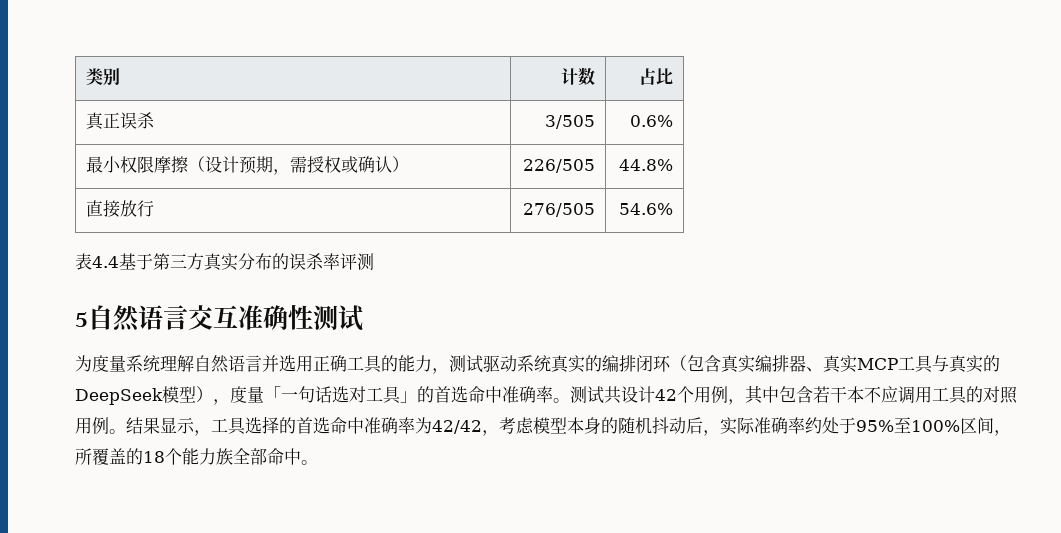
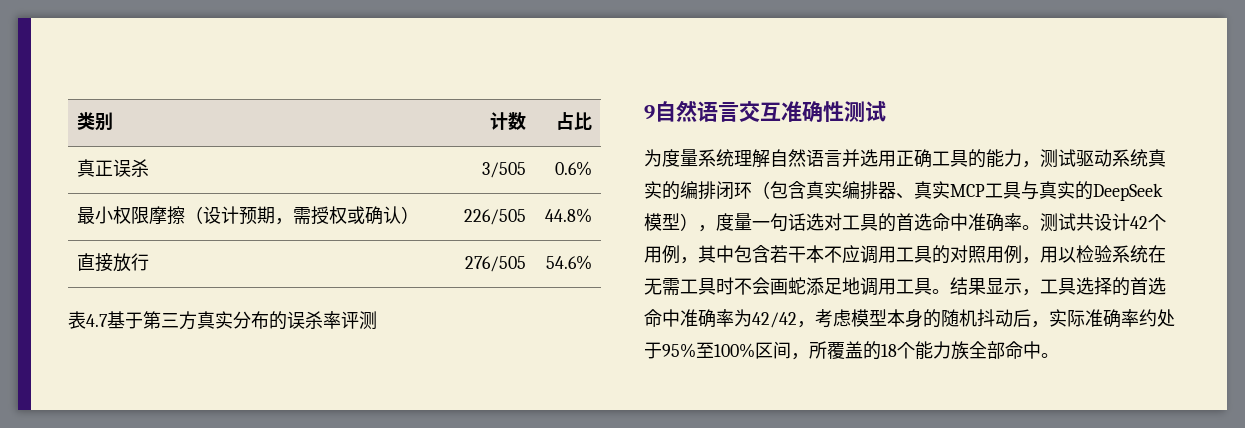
[92,256,119,268] 4.4 -> [86,314,108,327] 4.7
[75,312,88,327] 5 -> [644,105,655,120] 9
[264,386,281,401] 「 -> (752, 222) none
[400,391,417,403] 」 -> (878, 222) none
(109, 425) none -> [1022,245,1166,264] [644,277,932,296] ，用以检验系统在无需工具时不会画蛇添足地调用工具

